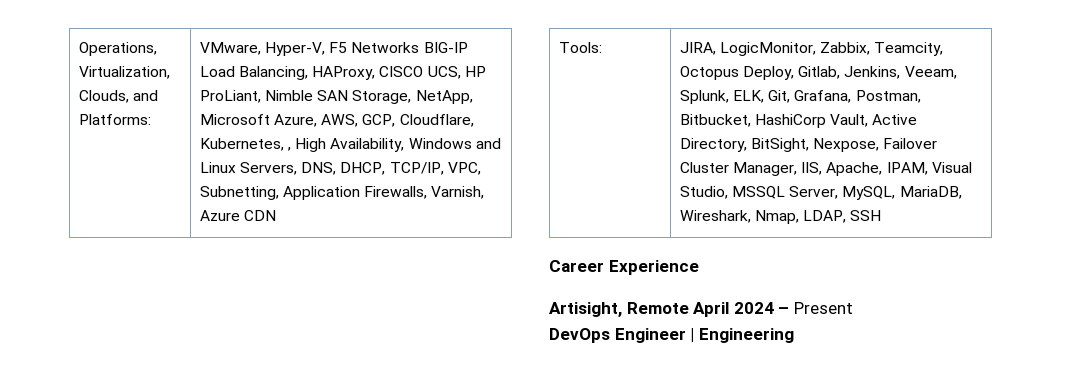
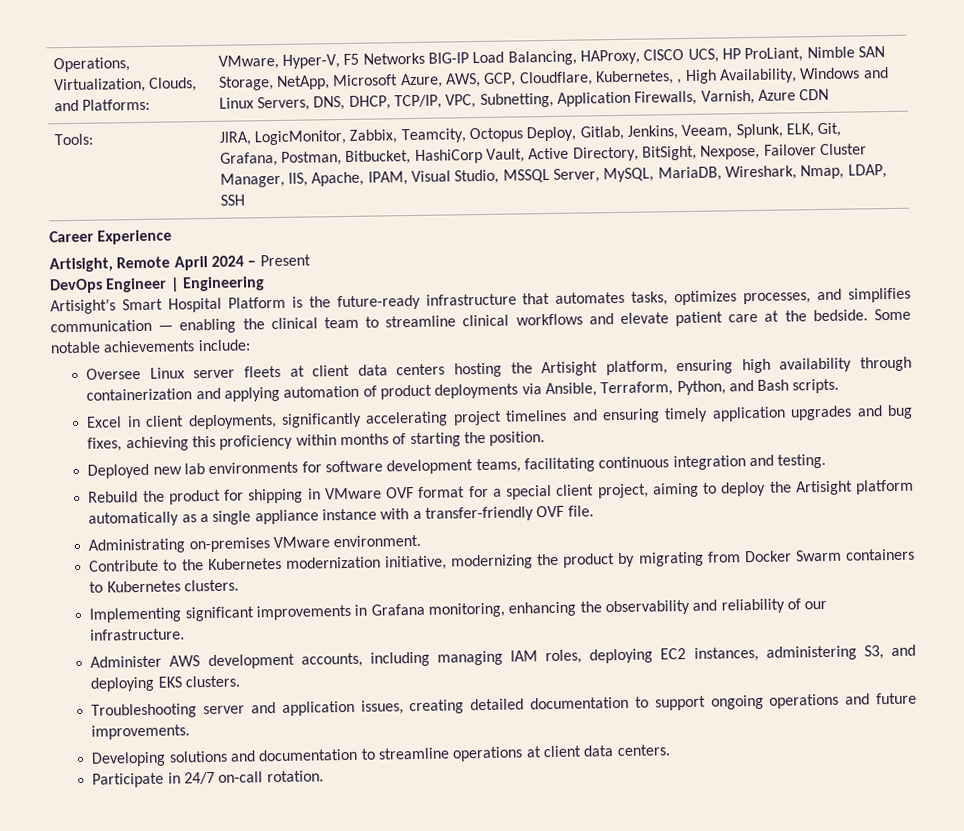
(794, 335) none -> [50,287,912,315] [50,308,911,334] [50,339,251,354] [86,356,912,380] [86,378,840,402] [86,404,913,430] [87,431,546,452] [87,453,827,479] [88,479,914,505] [88,505,594,527] [88,534,422,554] [89,548,916,572] [89,579,239,593] [89,598,828,623] [90,628,186,641] [90,644,917,670] [90,675,240,692] [91,692,917,719] [91,724,191,740] [91,744,671,767] [92,770,324,788] // Artisight’s Smart Hospital Platform is the future-ready infrastructure that automates tasks, optimizes processes, and simplifies communication — enabling the clinical team to streamline clinical workflows and elevate patient care at the bedside. Some notable achievements include: // Oversee Linux server fleets at client data centers hosting the Artisight platform, ensuring high availability through containerization and applying automation of product deployments via Ansible, Terraform, Python, and Bash scripts. // Excel in client deployments, significantly accelerating project timelines and ensuring timely application upgrades and bug fixes, achieving this proficiency within months of starting the position. // Deployed new lab environments for software development teams, facilitating continuous integration and testing. // Rebuild the product for shipping in VMware OVF format for a special client project, aiming to deploy the Artisight platform automatically as a single appliance instance with a transfer-friendly OVF file. // Administrating on-premises VMware environment. // Contribute to the Kubernetes modernization initiative, modernizing the product by migrating from Docker Swarm containers to Kubernetes clusters. // Implementing significant improvements in Grafana monitoring, enhancing the observability and reliability of our infrastructure. // Administer AWS development accounts, including managing IAM roles, deploying EC2 instances, administering S3, and deploying EKS clusters. // Troubleshooting server and application issues, creating detailed documentation to support ongoing operations and future improvements. // Developing solutions and documentation to streamline operations at client data centers. // Participate in 24/7 on-call rotation.

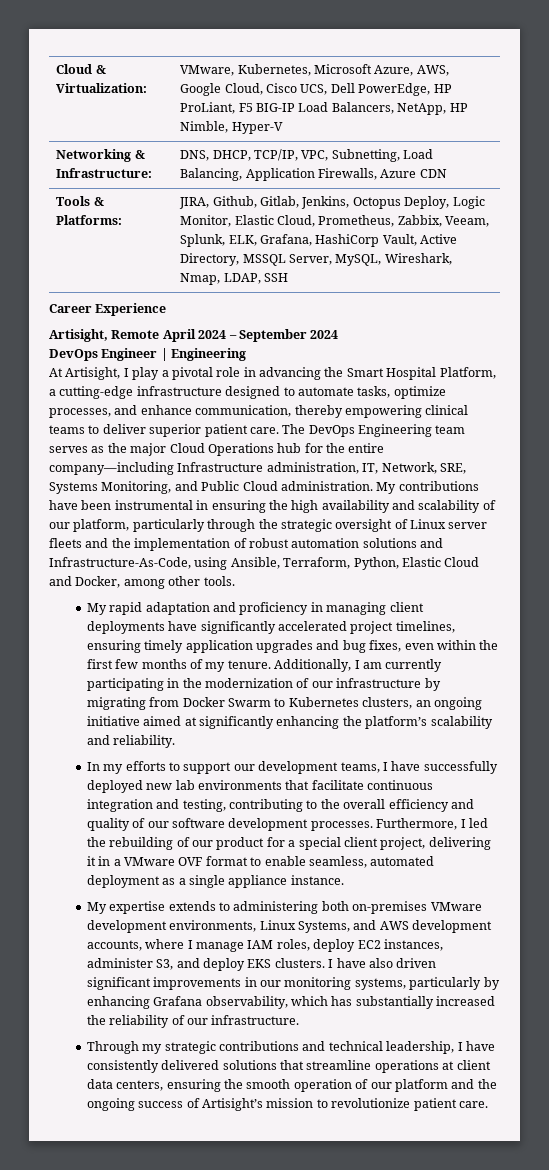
[52,57,130,73] [53,77,198,94] [53,98,151,112] [217,46,885,70] [218,67,889,91] [218,96,311,112] Operations, Virtualization, Clouds, and Platforms: | VMware, Hyper-V, F5 Networks BIG-IP Load Balancing, HAProxy, CISCO UCS, HP ProLiant, Nimble SAN Storage, NetApp, Microsoft Azure, AWS, GCP, Cloudflare, Kubernetes, , High Availability, Windows and Linux Servers, -> [56,64,106,74] [56,83,148,93] [180,64,449,76] [180,83,452,96] [180,102,468,115] [180,121,283,134] [56,149,145,162] [56,168,153,178] Cloud & Virtualization: | VMware, Kubernetes, Microsoft Azure, AWS, Google Cloud, Cisco UCS, Dell PowerEdge, HP ProLiant, F5 BIG-IP Load Balancers, NetApp, HP Nimble, Hyper-V // Networking & Infrastructure: |
(554, 100) none -> [403,149,434,159] [180,168,243,181] Load Balancing,
[700,89,755,105] Varnish, -> (378, 174) none
[53,133,93,146] [218,122,842,146] [219,143,868,167] [219,169,500,188] Tools: | JIRA, LogicMonitor, Zabbix, Teamcity, Octopus Deploy, Gitlab, Jenkins, Veeam, Splunk, ELK, Git, Grafana, Postman, Bitbucket, HashiCorp Vault, Active Directory, BitSight, Nexpose, Failover Cluster Manager, IIS, Apache, IPAM, Visual Studio, -> [56,196,104,206] [56,215,123,225] [179,196,485,209] [180,215,490,227] [180,234,458,247] [180,253,240,266] Tools & Platforms: | JIRA, Github, Gitlab, Jenkins, Octopus Deploy, Logic Monitor, Elastic Cloud, Prometheus, Zabbix, Veeam, Splunk, ELK, Grafana, HashiCorp Vault, Active Directory,
[657,166,722,182] MariaDB, -> (382, 260) none
[259,254,311,267] Present -> [238,329,339,342] September 2024
[50,287,912,315] [50,308,911,334] [50,339,251,354] [86,356,912,380] [86,378,840,402] [86,409,598,430] Artisight’s Smart Hospital Platform is the future-ready infrastructure that automates tasks, optimizes processes, and simplifies communication — enabling the clinical team to streamline clinical workflows and elevate patient care at the bedside. Some notable achievements include: // Oversee Linux server fleets at client data centers hosting the Artisight platform, ensuring high availability through containerization and applying automation of product deployments via Ansible, Terraform, Python, and Bash scripts. // Excel in client deployments, significantly accelerating project timelines and -> [49,367,496,380] [49,386,446,399] [49,405,469,418] [49,424,466,437] [49,443,385,456] [49,462,466,475] [49,481,479,494] [49,500,496,513] [49,519,488,532] [49,538,443,551] [49,557,480,570] [49,576,235,589] [86,602,424,615] [86,621,455,634] At Artisight, I play a pivotal role in advancing the Smart Hospital Platform, a cutting-edge infrastructure designed to automate tasks, optimize processes, and enhance communication, thereby empowering clinical teams to deliver superior patient care. The DevOps Engineering team serves as the major Cloud Operations hub for the entire company—including Infrastructure administration, IT, Network, SRE, Systems Monitoring, and Public Cloud administration. My contributions have been instrumental in ensuring the high availability and scalability of our platform, particularly through the strategic oversight of Linux server fleets and the implementation of robust automation solutions and Infrastructure-As-Code, using Ansible, Terraform, Python, Elastic Cloud and Docker, among other tools. // My rapid adaptation and proficiency in managing client deployments have significantly accelerated project timelines,
[125,431,546,452] [87,453,827,479] [88,479,914,505] [88,505,594,527] [88,534,422,554] [89,548,916,572] [89,579,239,593] [89,598,828,623] [90,628,186,641] [90,644,917,670] [90,675,240,692] [91,692,917,719] [91,724,191,740] [91,748,376,767] achieving this proficiency within months of starting the position. // Deployed new lab environments for software development teams, facilitating continuous integration and testing. // Rebuild the product for shipping in VMware OVF format for a special client project, aiming to deploy the Artisight platform automatically as a single appliance instance with a transfer-friendly OVF file. // Administrating on-premises VMware environment. // Contribute to the Kubernetes modernization initiative, modernizing the product by migrating from Docker Swarm containers to Kubernetes clusters. // Implementing significant improvements in Grafana monitoring, enhancing the observability and reliability of our infrastructure. // Administer AWS development accounts, including managing IAM roles, deploying EC2 instances, administering S3, and deploying EKS clusters. // Troubleshooting server and application issues, creating detailed documentation to support ongoing operations and future improvements. // Developing solutions and documentation to -> [404,640,499,650] [86,659,443,672] [86,678,441,691] [86,697,482,710] [86,716,493,729] [86,735,176,748] [86,761,498,774] [86,780,434,793] [86,799,474,812] [86,818,488,831] [86,837,491,850] [86,856,435,868] [86,875,344,888] [86,901,482,914] [86,920,493,933] [86,939,443,952] [86,958,437,971] [86,977,500,990] [86,996,496,1009] [86,1015,300,1028] [86,1041,495,1054] [86,1060,305,1073] even within the first few months of my tenure. Additionally, I am currently participating in the modernization of our infrastructure by migrating from Docker Swarm to Kubernetes clusters, an ongoing initiative aimed at significantly enhancing the platform’s scalability and reliability. // In my efforts to support our development teams, I have successfully deployed new lab environments that facilitate continuous integration and testing, contributing to the overall efficiency and quality of our software development processes. Furthermore, I led the rebuilding of our product for a special client project, delivering it in a VMware OVF format to enable seamless, automated deployment as a single appliance instance. // My expertise extends to administering both on-premises VMware development environments, Linux Systems, and AWS development accounts, where I manage IAM roles, deploy EC2 instances, administer S3, and deploy EKS clusters. I have also driven significant improvements in our monitoring systems, particularly by enhancing Grafana observability, which has substantially increased the reliability of our infrastructure. // Through my strategic contributions and technical leadership, I have consistently delivered solutions that
[616,744,671,757] [92,770,324,788] centers. // Participate in 24/7 on-call rotation. -> [116,1079,497,1092] [86,1098,488,1111] centers, ensuring the smooth operation of our platform and the ongoing success of Artisight’s mission to revolutionize patient care.

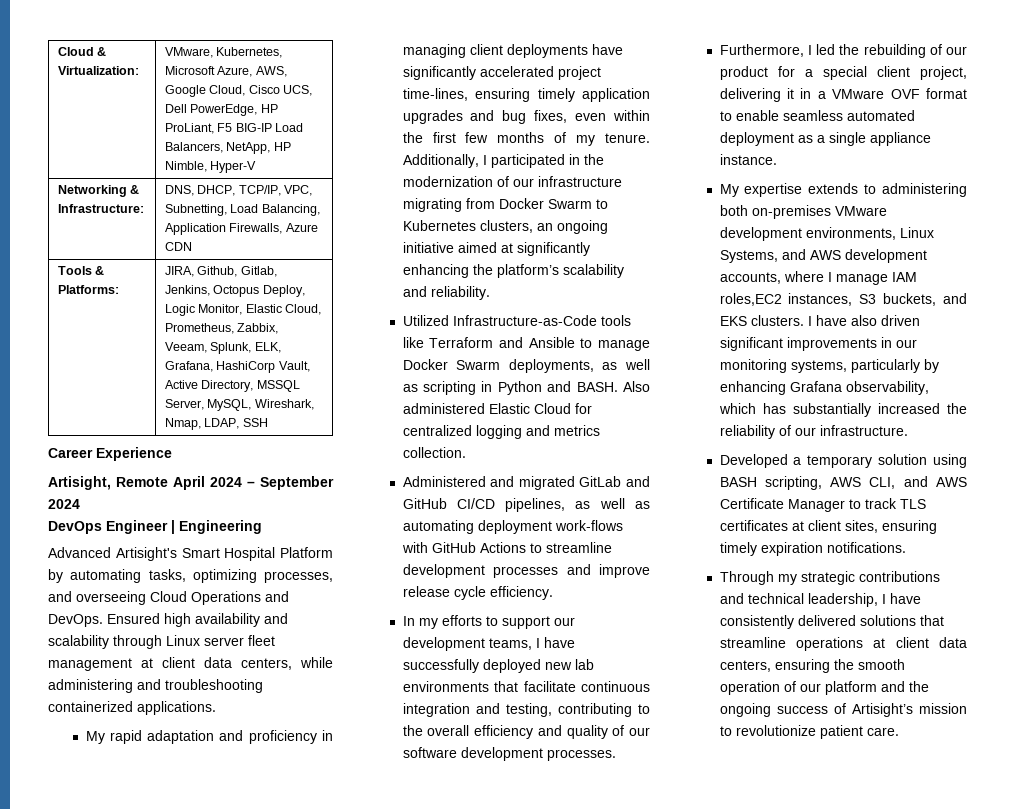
[49,367,496,380] [49,386,446,399] [49,405,469,418] [49,424,466,437] [49,443,385,456] [49,462,466,475] [49,481,479,494] [49,500,496,513] [49,519,488,532] [49,538,443,551] [49,557,480,570] [49,576,235,589] At Artisight, I play a pivotal role in advancing the Smart Hospital Platform, a cutting-edge infrastructure designed to automate tasks, optimize processes, and enhance communication, thereby empowering clinical teams to deliver superior patient care. The DevOps Engineering team serves as the major Cloud Operations hub for the entire company—including Infrastructure administration, IT, Network, SRE, Systems Monitoring, and Public Cloud administration. My contributions have been instrumental in ensuring the high availability and scalability of our platform, particularly through the strategic oversight of Linux server fleets and the implementation of robust automation solutions and Infrastructure-As-Code, using Ansible, Terraform, Python, Elastic Cloud and Docker, among other tools. -> [48,547,333,561] [48,569,333,583] [48,591,289,605] [48,613,288,627] [48,635,275,649] [48,657,333,671] [48,679,263,693] [48,701,216,715] Advanced Artisight's Smart Hospital Platform by automating tasks, optimizing processes, and overseeing Cloud Operations and DevOps. Ensured high availability and scalability through Linux server fleet management at client data centers, while administering and troubleshooting containerized applications.
[395,621,455,633] timelines, -> [402,88,468,101] time-lines,
[362,659,443,672] [86,678,164,691] am currently participating -> [490,154,565,168] participated
[424,678,441,691] by -> (622, 181) none
(176, 741) none -> [402,315,631,326] [402,337,650,351] [402,359,650,373] [402,381,650,395] [402,403,592,414] [402,425,600,439] [402,447,466,458] [402,476,650,490] [402,498,650,512] [402,520,623,534] [401,542,612,553] [402,564,650,578] [402,586,553,600] // Utilized Infrastructure-as-Code tools like Terraform and Ansible to manage Docker Swarm deployments, as well as scripting in Python and BASH. Also administered Elastic Cloud for centralized logging and metrics collection. // Administered and migrated GitLab and GitHub CI/CD pipelines, as well as automating deployment work-flows with GitHub Actions to streamline development processes and improve release cycle efficiency.
(373, 826) none -> (616, 755) //
[308,856,367,868] seamless, -> [782,110,843,121] seamless
[276,939,443,952] [86,958,246,971] roles, deploy EC2 instances, administer S3, and deploy -> [719,293,967,306] roles,EC2 instances, S3 buckets, and
(300, 1020) none -> [719,454,967,468] [719,476,967,490] [719,498,926,512] [719,520,937,534] [719,542,906,556] // Developed a temporary solution using BASH scripting, AWS CLI, and AWS Certificate Manager to track TLS certificates at client sites, ensuring timely expiration notifications.

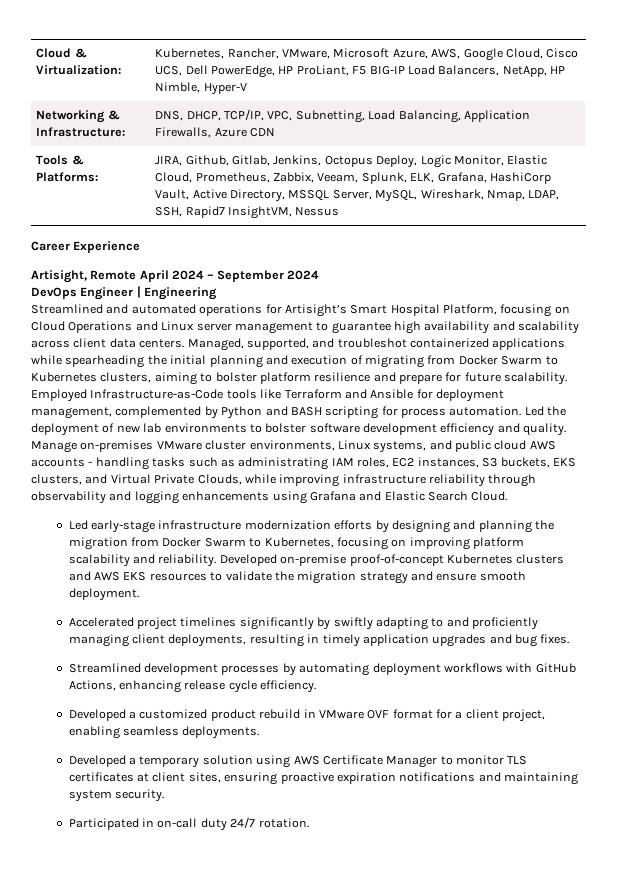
[165,47,283,58] VMware, Kubernetes, -> [155,48,331,59] Kubernetes, Rancher, VMware,
[242,418,268,427] SSH -> [155,206,340,219] SSH, Rapid7 InsightVM, Nessus
[48,547,333,561] [48,569,333,583] [48,591,289,605] [48,613,288,627] [48,635,275,649] [48,657,333,671] [48,679,263,693] [48,701,216,715] [85,730,334,744] [402,44,623,58] [402,66,601,80] [402,88,650,102] [402,110,650,124] [402,132,650,146] [402,154,604,168] [402,176,622,187] Advanced Artisight's Smart Hospital Platform by automating tasks, optimizing processes, and overseeing Cloud Operations and DevOps. Ensured high availability and scalability through Linux server fleet management at client data centers, while administering and troubleshooting containerized applications. // My rapid adaptation and proficiency in managing client deployments have significantly accelerated project time-lines, ensuring timely application upgrades and bug fixes, even within the first few months of my tenure. Additionally, I participated in the modernization of our infrastructure -> [31,304,570,317] [31,321,580,334] [31,338,566,351] [31,355,363,368] Streamlined and automated operations for Artisight’s Smart Hospital Platform, focusing on Cloud Operations and Linux server management to guarantee high availability and scalability across client data centers. Managed, supported, and troubleshot containerized applications while spearheading the initial planning and execution of
[536,220,608,234] [402,242,590,256] [402,264,624,278] [402,286,490,300] [402,315,449,326] an ongoing initiative aimed at significantly enhancing the platform’s scalability and reliability. // Utilized -> [154,372,568,385] [31,389,87,402] aiming to bolster platform resilience and prepare for future scalability. Employed
[580,338,650,351] [402,359,650,373] [402,381,650,395] [402,403,592,414] [402,425,600,439] [402,447,466,458] [402,476,650,490] [402,498,650,512] to manage Docker Swarm deployments, as well as scripting in Python and BASH. Also administered Elastic Cloud for centralized logging and metrics collection. // Administered and migrated GitLab and GitHub CI/CD pipelines, as well as -> [416,389,504,402] [31,406,567,419] [31,423,567,436] [31,440,556,453] [31,457,576,470] [31,474,537,487] [31,491,508,504] [68,520,555,533] [68,537,525,550] [68,554,565,567] [68,571,526,584] [68,588,139,601] [68,617,539,630] [68,634,570,647] [68,663,296,676] for deployment management, complemented by Python and BASH scripting for process automation. Led the deployment of new lab environments to bolster software development efficiency and quality. Manage on-premises VMware cluster environments, Linux systems, and public cloud AWS accounts - handling tasks such as administrating IAM roles, EC2 instances, S3 buckets, EKS clusters, and Virtual Private Clouds, while improving infrastructure reliability through observability and logging enhancements using Grafana and Elastic Search Cloud. // Led early-stage infrastructure modernization efforts by designing and planning the migration from Docker Swarm to Kubernetes, focusing on improving platform scalability and reliability. Developed on-premise proof-of-concept Kubernetes clusters and AWS EKS resources to validate the migration strategy and ensure smooth deployment. // Accelerated project timelines significantly by swiftly adapting to and proficiently managing client deployments, resulting in timely application upgrades and bug fixes. // Streamlined development processes by
[554,520,623,531] work-flows -> [443,663,503,673] workflows
[479,542,612,553] [402,564,650,578] [402,586,553,600] [402,615,575,629] [402,637,575,651] [402,659,594,673] [402,681,650,692] [402,703,650,717] [402,725,650,739] [402,747,616,761] [719,44,967,58] [719,66,967,80] [719,88,967,102] [719,110,915,121] [719,132,931,146] [719,154,777,165] [719,183,967,197] [719,205,887,219] [719,227,934,241] [719,249,927,263] [719,271,917,285] [719,293,967,306] [719,315,920,326] [719,337,917,351] [719,359,939,373] [719,381,929,395] [718,403,967,417] [719,425,908,439] Actions to streamline development processes and improve release cycle efficiency. // In my efforts to support our development teams, I have successfully deployed new lab environments that facilitate continuous integration and testing, contributing to the overall efficiency and quality of our software development processes. // Furthermore, I led the rebuilding of our product for a special client project, delivering it in a VMware OVF format to enable seamless automated deployment as a single appliance instance. // My expertise extends to administering both on-premises VMware development environments, Linux Systems, and AWS development accounts, where I manage IAM roles,EC2 instances, S3 buckets, and EKS clusters. I have also driven significant improvements in our monitoring systems, particularly by enhancing Grafana observability, which has substantially increased the reliability of our infrastructure. -> [68,680,317,693] [68,709,546,722] [68,726,260,739] Actions, enhancing release cycle efficiency. // Developed a customized product rebuild in VMware OVF format for a client project, enabling seamless deployments.
[719,476,928,490] BASH scripting, AWS CLI, and -> (291, 761) none
[864,498,897,509] track -> [456,755,505,765] monitor
[719,542,906,556] [719,571,940,585] [719,593,921,607] [719,615,944,629] [719,637,967,651] [719,659,905,673] [719,681,929,695] [719,703,967,717] [719,725,899,739] timely expiration notifications. // Through my strategic contributions and technical leadership, I have consistently delivered solutions that streamline operations at client data centers, ensuring the smooth operation of our platform and the ongoing success of Artisight’s mission to revolutionize patient care. -> [280,772,579,785] [68,789,165,802] [68,817,309,831] proactive expiration notifications and maintaining system security. // Participated in on-call duty 24/7 rotation.

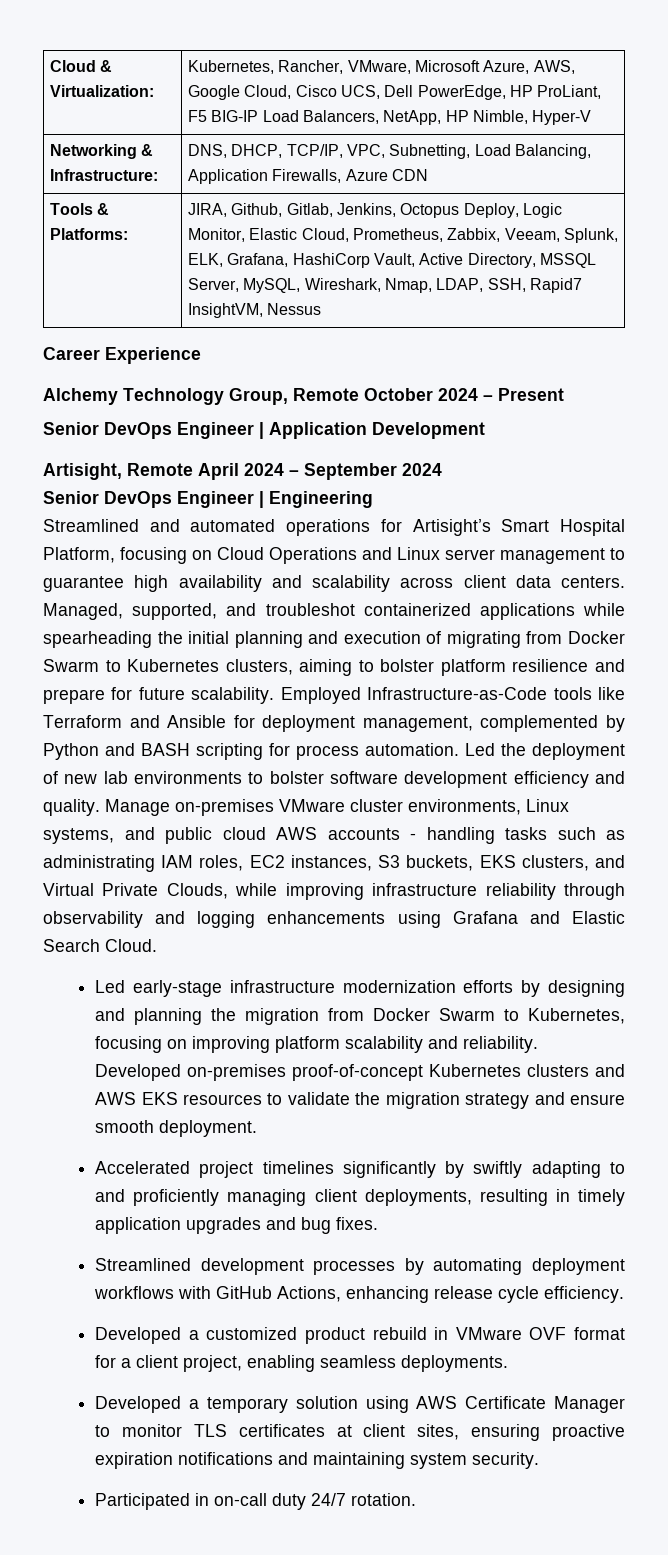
(141, 247) none -> [43,388,564,405] [43,422,485,439] // Alchemy Technology Group, Remote October 2024 – Present // Senior DevOps Engineer | Application Development
(320, 275) none -> [43,491,99,504] Senior
[280,554,347,566] on-premise -> [187,1064,287,1081] on-premises

